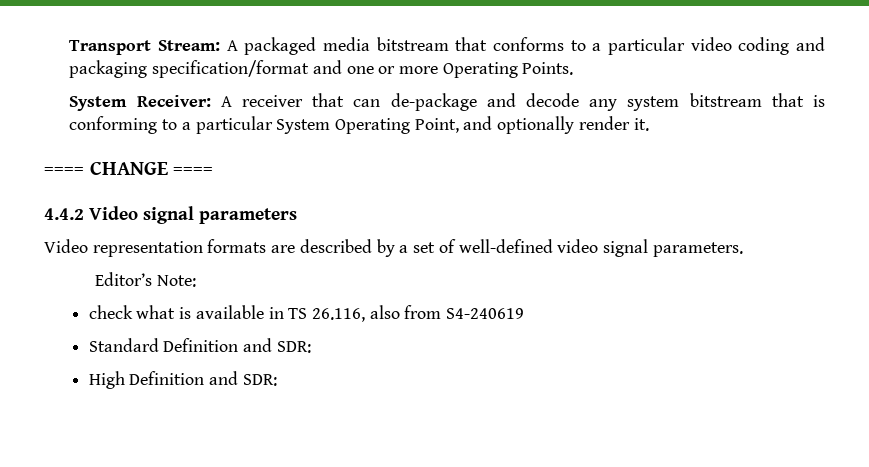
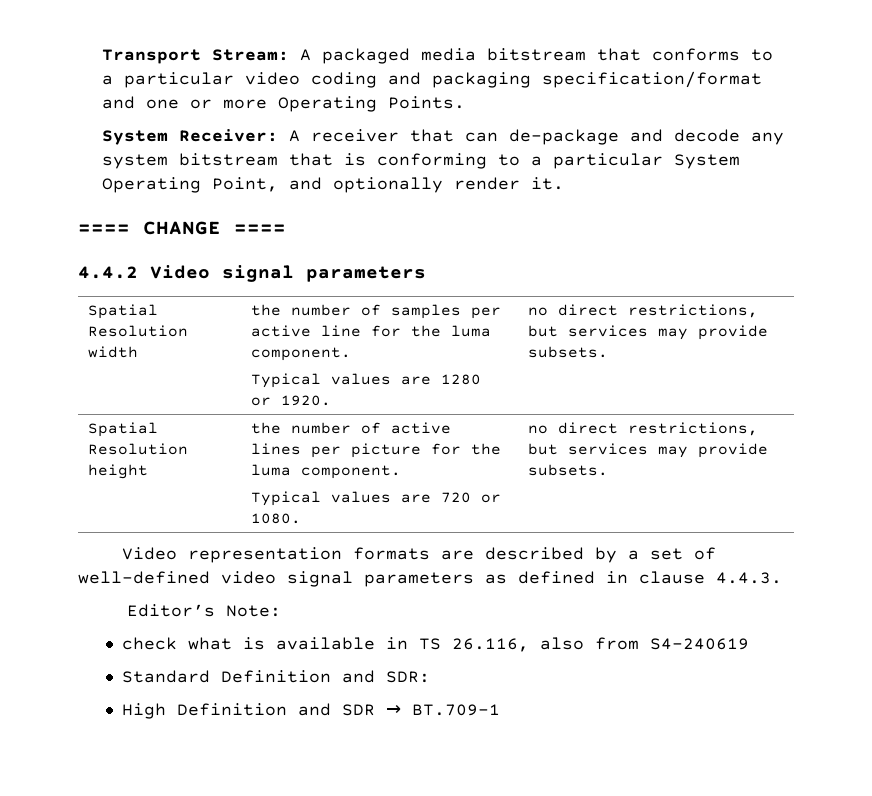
(298, 216) none -> [87,304,158,319] [87,325,188,337] [87,346,138,358] [250,304,501,319] [250,325,491,337] [250,347,351,361] [250,373,481,388] [250,395,331,406] [527,304,758,318] [527,325,768,340] [527,346,608,358] [87,422,158,437] [87,443,188,455] [87,464,148,479] [250,422,451,434] [250,443,501,458] [250,464,401,479] [250,491,501,506] [250,513,301,524] [527,422,758,436] [527,443,768,458] [527,464,608,476] // Spatial Resolution width | the number of samples per active line for the luma component. // Typical values are 1280 or 1920. | no direct restrictions, but services may provide subsets. // Spatial Resolution height | the number of active lines per picture for the luma component. // Typical values are 720 or 1080. | no direct restrictions, but services may provide subsets.
[652,242,743,257] parameters. -> [364,571,782,587] parameters as defined in clause 4.4.3.
[242,374,277,386] SDR: -> [342,704,501,716] SDR → BT.709-1

